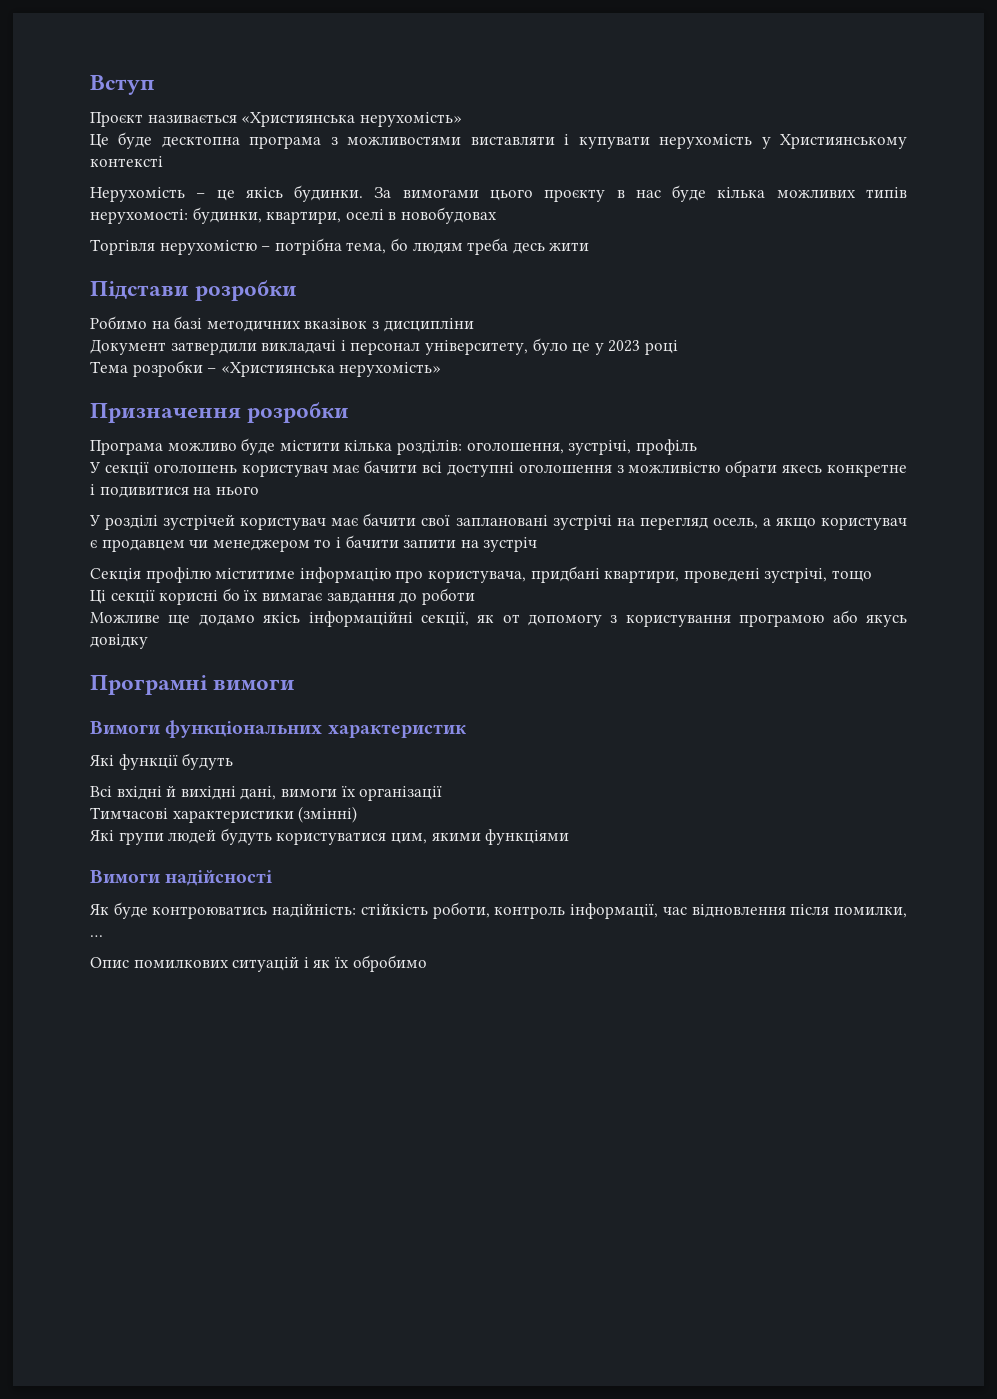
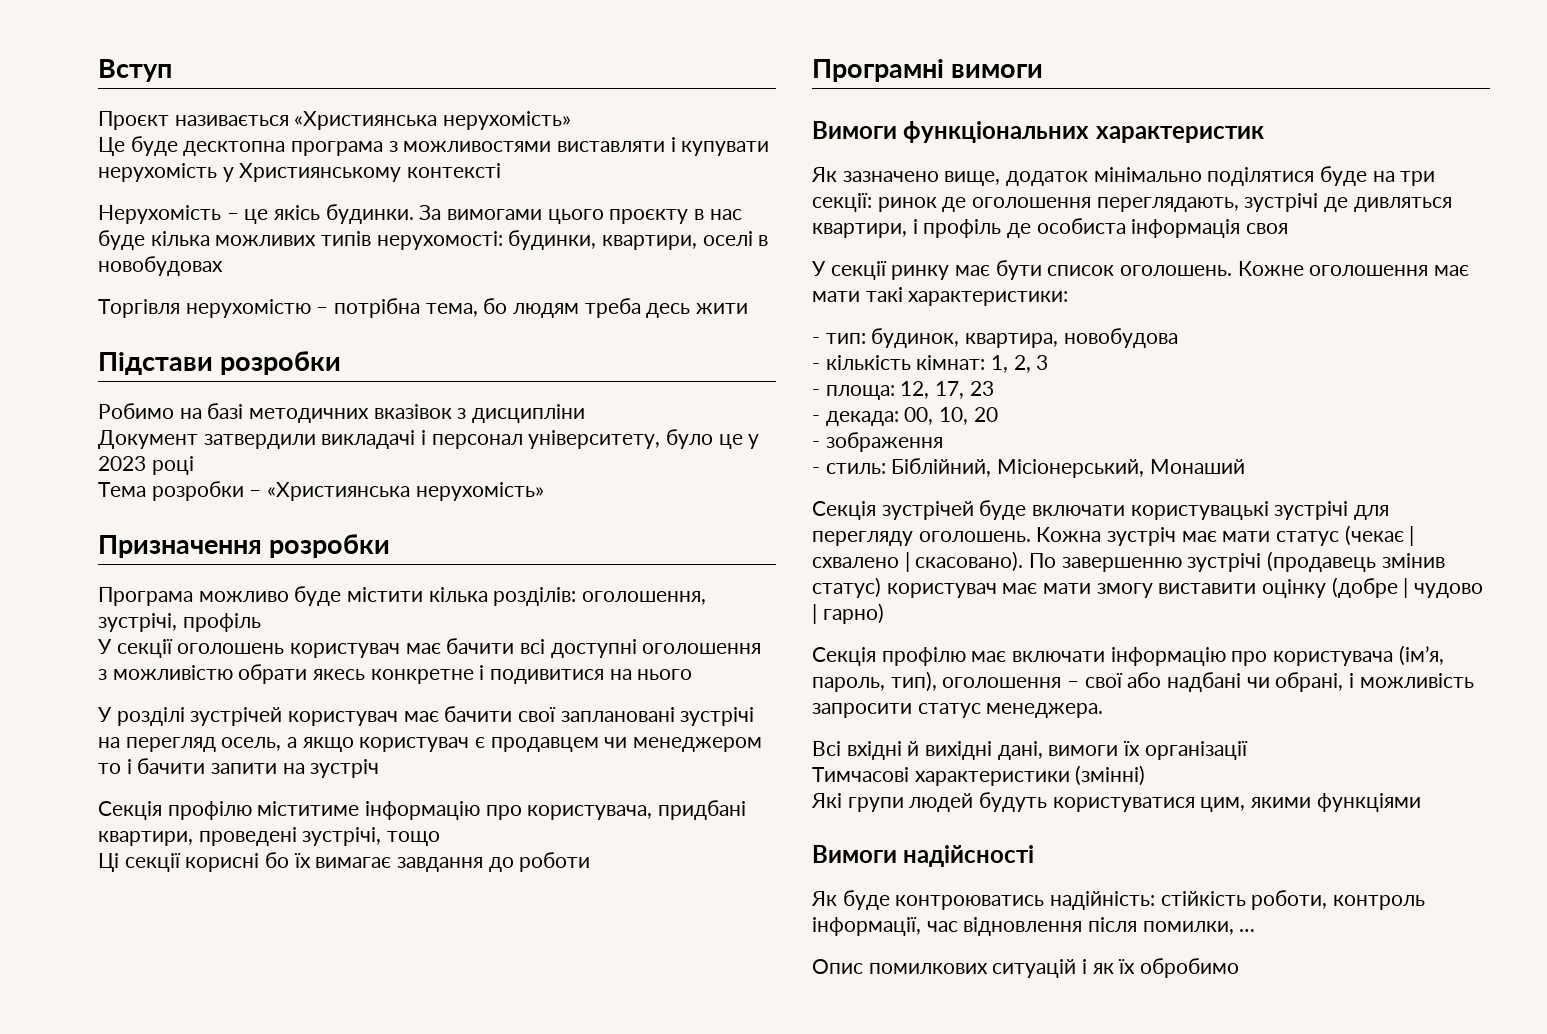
[90,610,907,627] [90,634,148,649] // Можливе ще додамо якісь інформаційні секції, як от допомогу з користування програмою або якусь довідку -> (591, 862) none
[90,753,234,770] Які функції будуть -> [811,166,1436,186] [812,193,1452,212] [812,218,1289,238] [812,260,1470,280] [812,287,1069,306] [812,328,1178,348] [812,355,1049,373] [812,381,994,400] [812,407,998,426] [812,432,943,452] [812,458,1245,478] [812,500,1390,520] [812,525,1415,546] [812,551,1445,572] [812,577,1484,598] [812,603,884,624] [812,645,1444,666] [812,671,1474,692] [812,703,1104,718] Як зазначено вище, додаток мінімально поділятися буде на три секції: ринок де оголошення переглядають, зустрічі де дивляться квартири, і профіль де особиста інформація своя // У секції ринку має бути список оголошень. Кожне оголошення має мати такі характеристики: // - тип: будинок, квартира, новобудова // - кількість кімнат: 1, 2, 3 // - площа: 12, 17, 23 // - декада: 00, 10, 20 // - зображення // - стиль: Біблійний, Місіонерський, Монаший // Секція зустрічей буде включати користувацькі зустрічі для перегляду оголошень. Кожна зустріч має мати статус (чекає | схвалено | скасовано). По завершенню зустрічі (продавець змінив статус) користувач має мати змогу виставити оцінку (добре | чудово | гарно) // Секція профілю має включати інформацію про користувача (ім’я, пароль, тип), оголошення – свої або надбані чи обрані, і можливість запросити статус менеджера.

